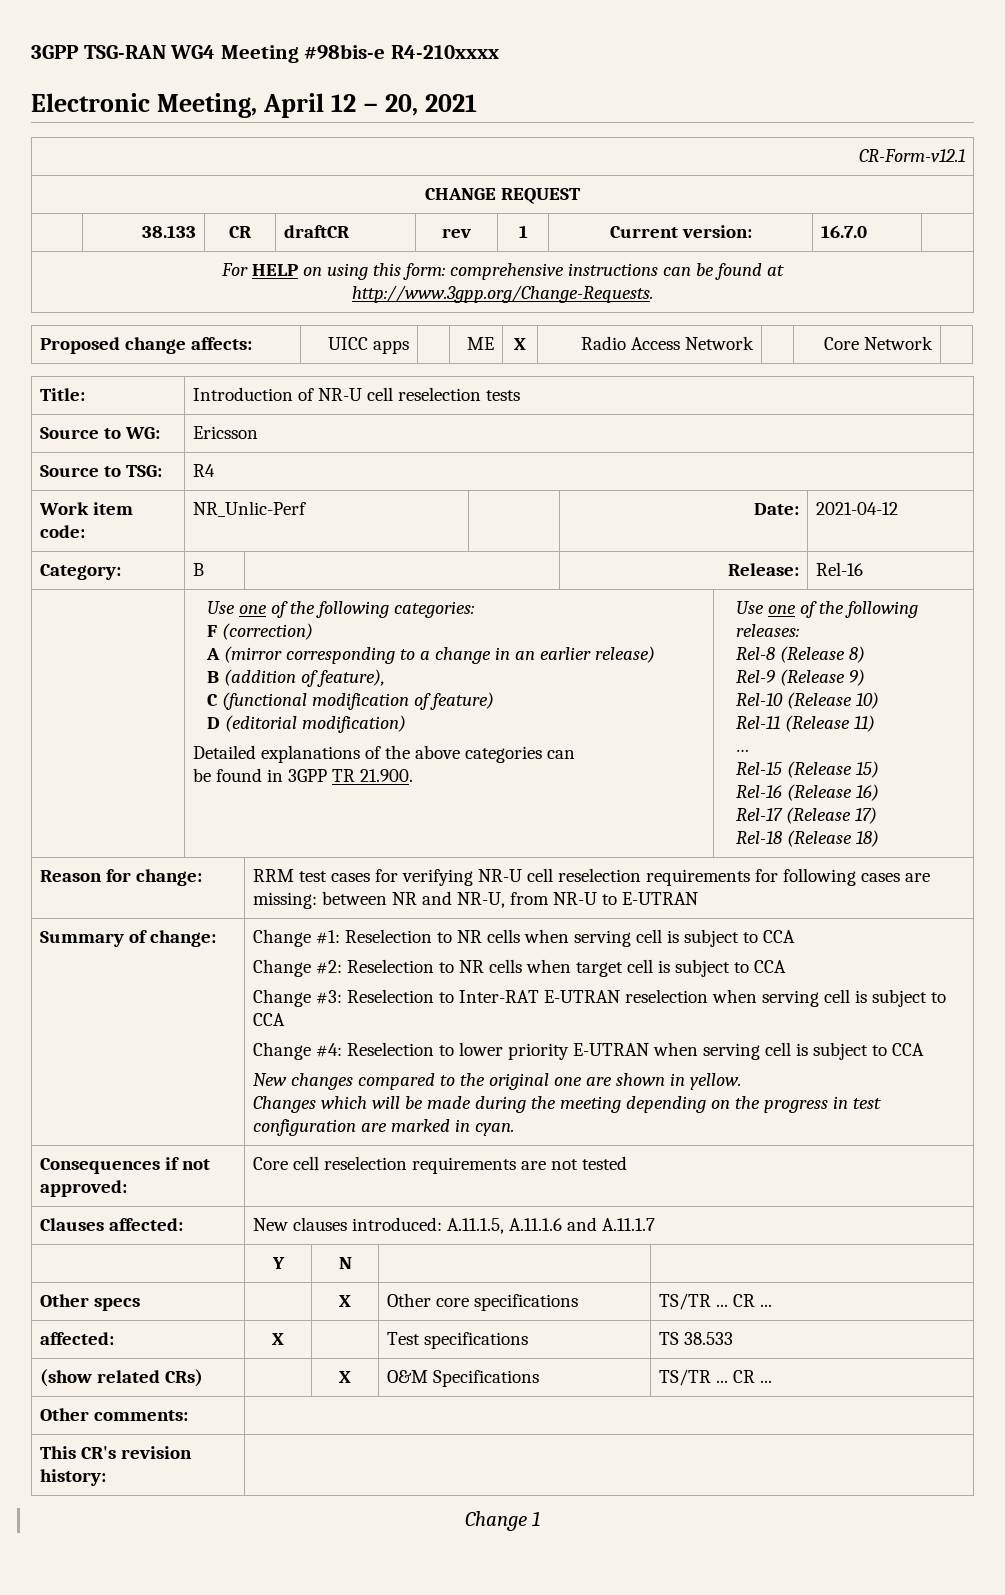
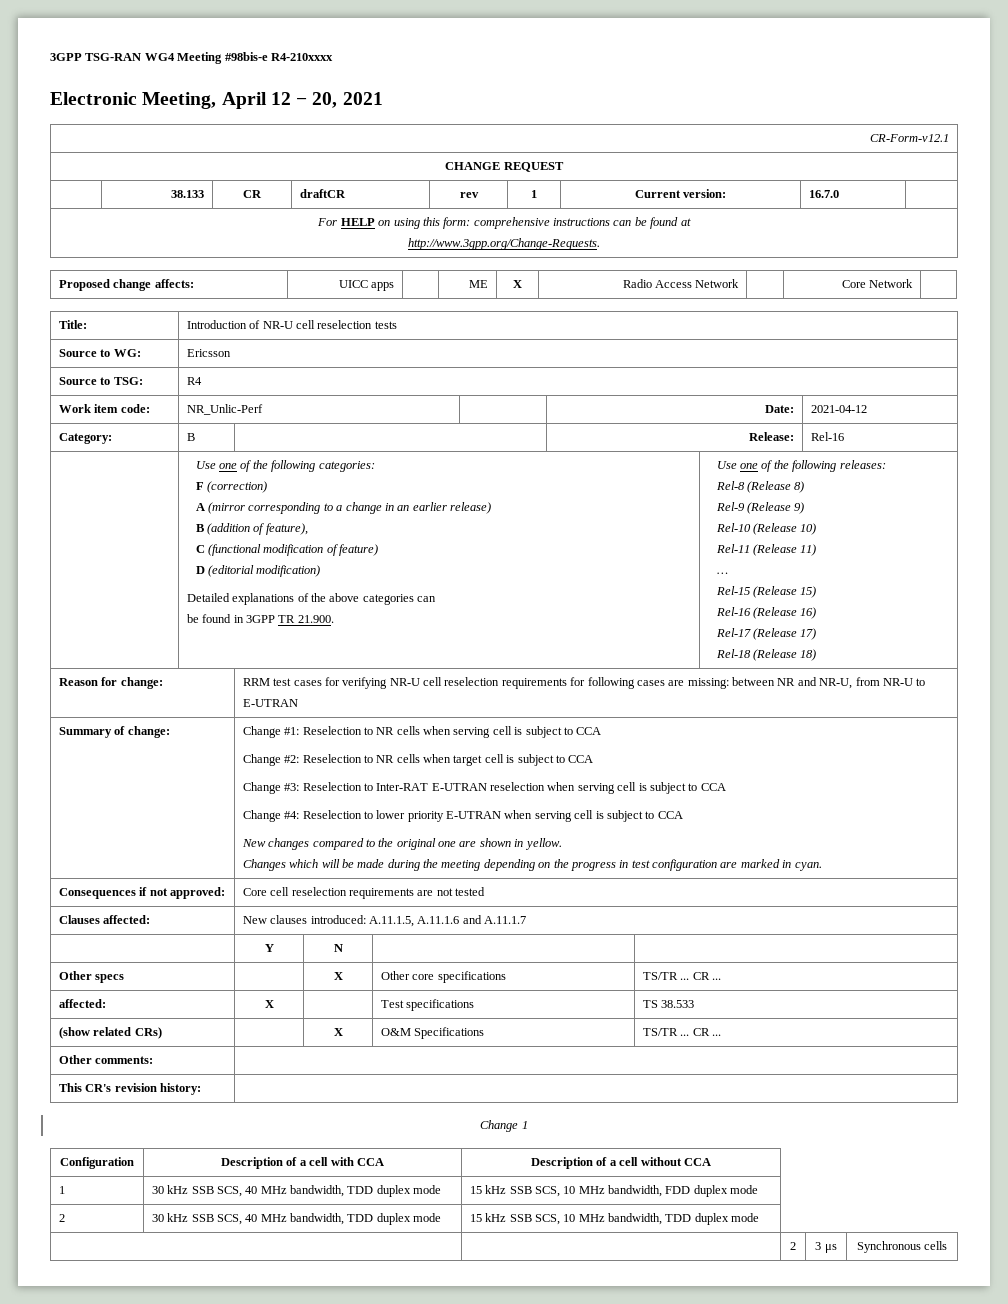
(541, 1518) none -> [60,1157,134,1169] [221,1157,384,1169] [531,1157,711,1169] [58,1186,65,1194] [151,1185,442,1197] [469,1185,759,1197] [58,1214,65,1222] [151,1213,442,1225] [469,1213,760,1225] [790,1242,796,1250] [815,1242,837,1253] [856,1241,948,1253] // Configuration | Description of a cell with CCA | Description of a cell without CCA // 1 | 30 kHz SSB SCS, 40 MHz bandwidth, TDD duplex mode | 15 kHz SSB SCS, 10 MHz bandwidth, FDD duplex mode // 2 | 30 kHz SSB SCS, 40 MHz bandwidth, TDD duplex mode | 15 kHz SSB SCS, 10 MHz bandwidth, TDD duplex mode // | | 2 | 3 μs | Synchronous cells

